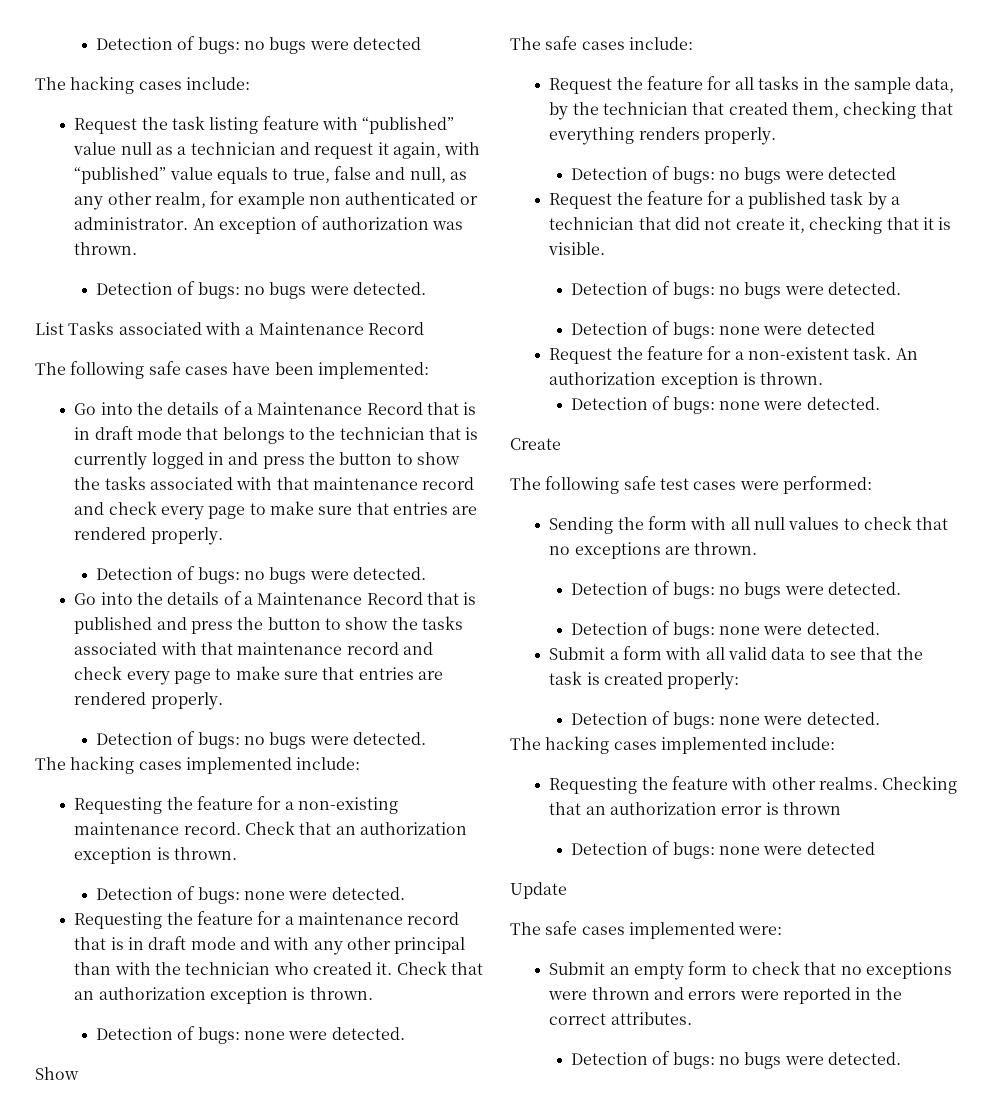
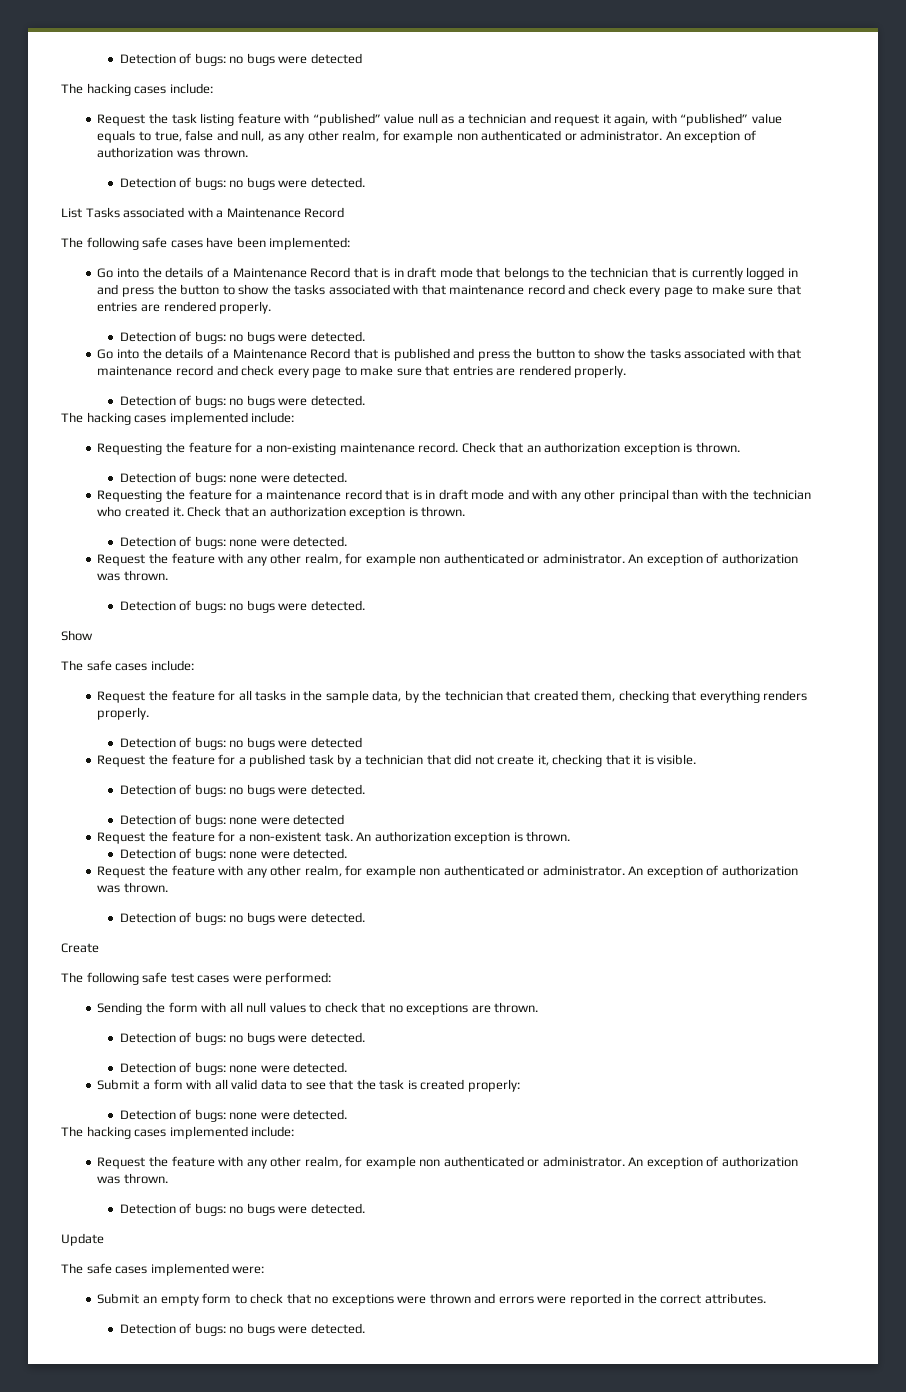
(405, 1033) none -> [97,553,798,566] [97,570,168,581] [119,600,365,613] // Request the feature with any other realm, for example non authenticated or administrator. An exception of authorization was thrown. // Detection of bugs: no bugs were detected.
(880, 403) none -> [97,865,798,878] [97,882,168,893] [119,912,365,925] // Request the feature with any other realm, for example non authenticated or administrator. An exception of authorization was thrown. // Detection of bugs: no bugs were detected.
[549,776,958,794] [549,802,841,815] [571,841,875,859] Requesting the feature with other realms. Checking that an authorization error is thrown // Detection of bugs: none were detected -> [97,1156,798,1169] [97,1173,168,1184] [119,1203,365,1216] Request the feature with any other realm, for example non authenticated or administrator. An exception of authorization was thrown. // Detection of bugs: no bugs were detected.

